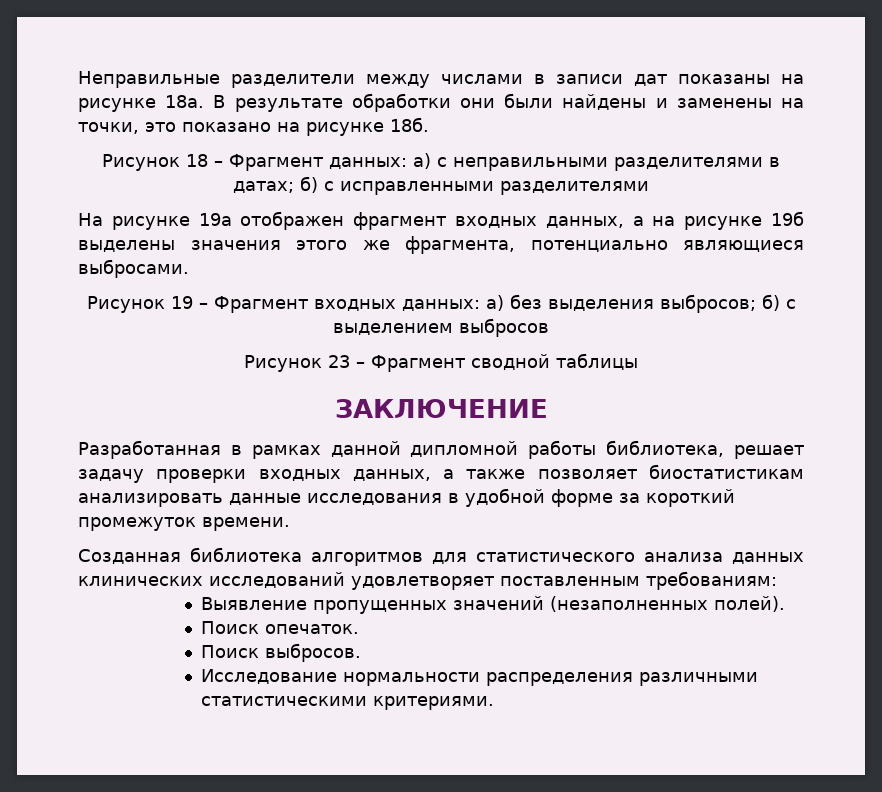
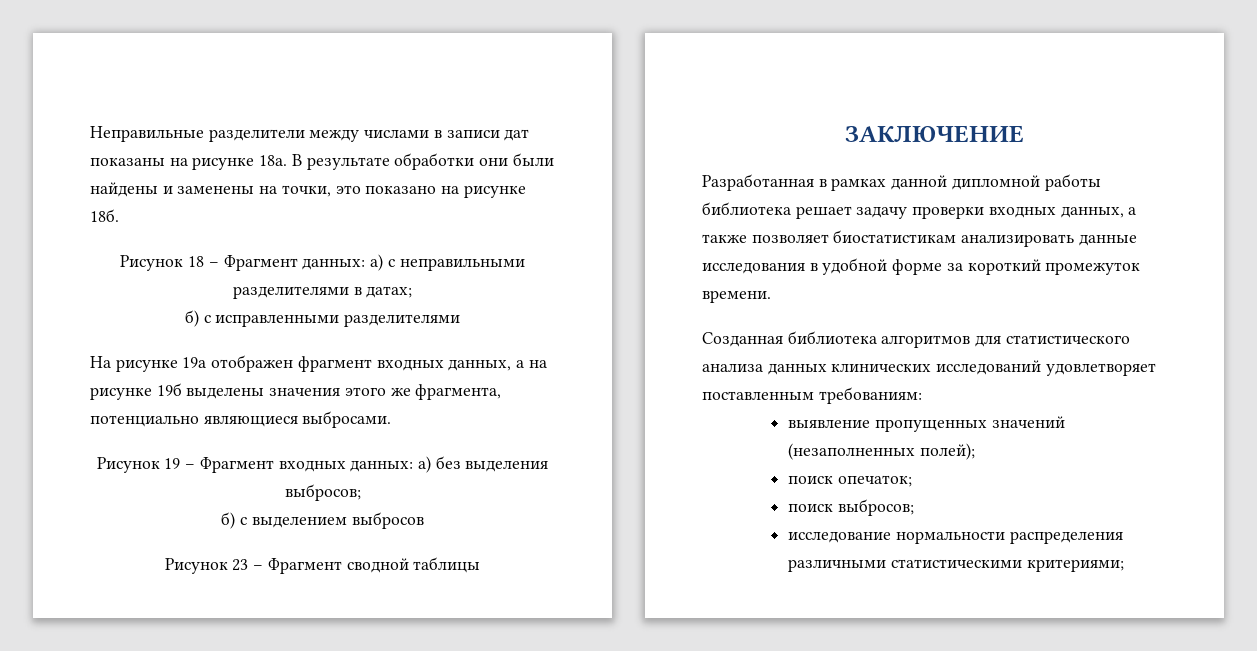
(294, 187) none -> (413, 292) //
(756, 303) none -> (361, 492) //
[606,440,725,457] библиотека, -> [702,202,791,215] библиотека
[200,597,307,610] Выявление -> [788,419,871,428] выявление
[713,596,785,612] [200,621,359,634] [200,643,361,662] [200,669,337,684] полей). // Поиск опечаток. // Поиск выбросов. // Исследование -> [919,443,975,460] [788,475,912,487] [788,499,914,516] [788,531,892,543] полей); // поиск опечаток; // поиск выбросов; // исследование
[372,696,494,710] критериями. -> [1026,559,1124,572] критериями;

